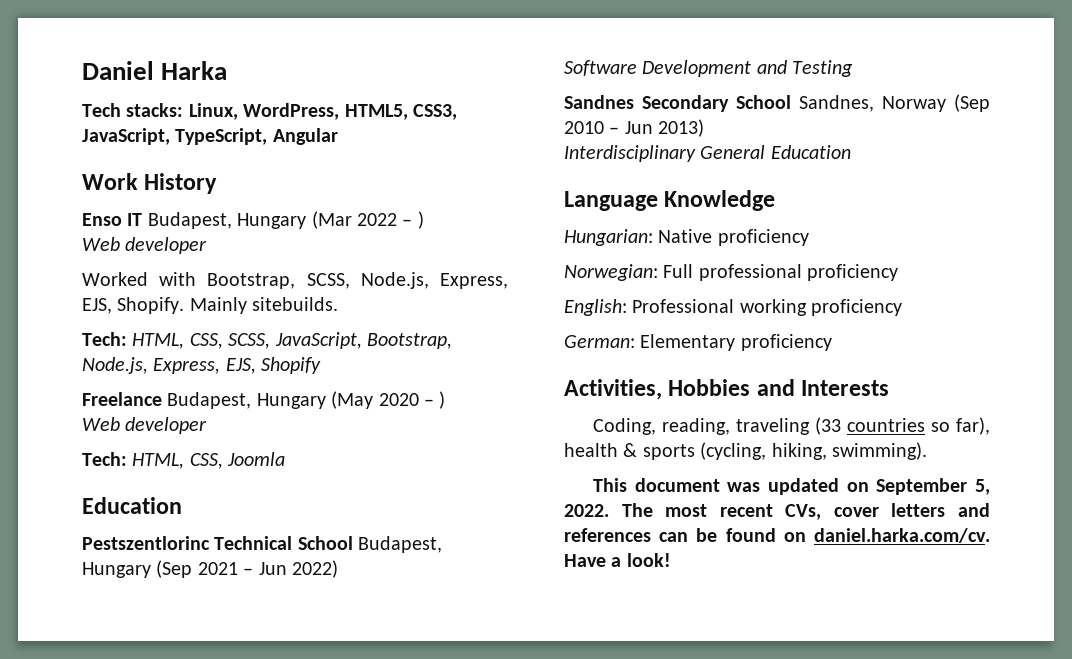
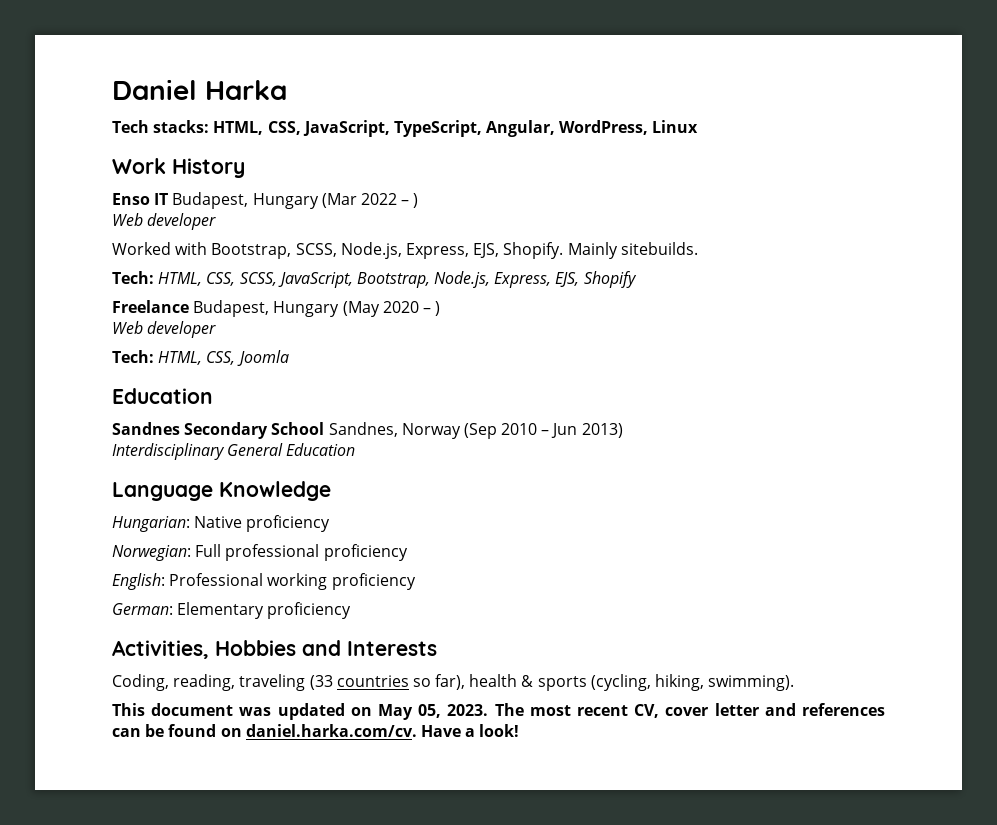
[188,103,457,120] [82,128,338,145] Linux, WordPress, HTML5, CSS3, JavaScript, TypeScript, Angular -> [213,120,699,137] HTML, CSS, JavaScript, TypeScript, Angular, WordPress, Linux
[82,536,443,553] [82,560,338,578] [564,60,854,77] // Pestszentlorinc Technical School Budapest, Hungary (Sep 2021 – Jun 2022) // Software Development and Testing -> (213, 396) none
[876,478,990,495] [564,503,946,520] September 5, 2022. The most recent CVs, cover letters -> [377,703,759,720] May 05, 2023. The most recent CV, cover letter

